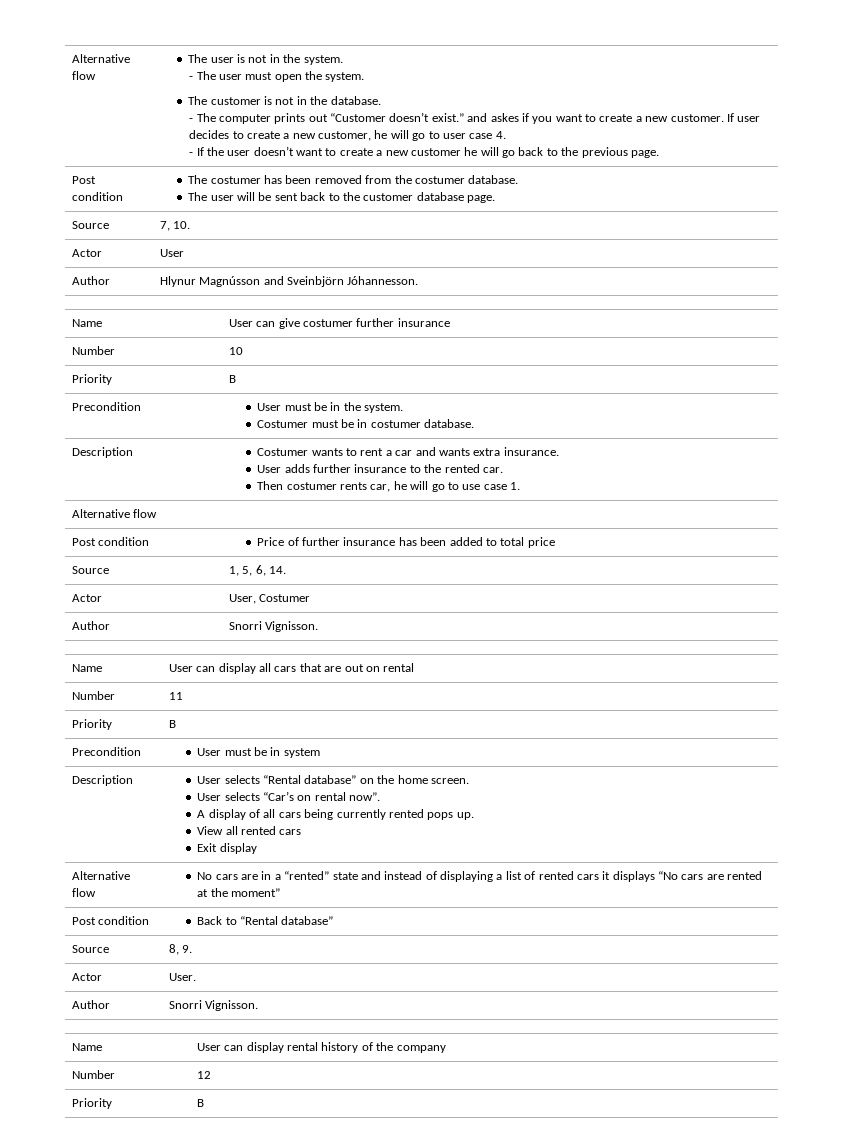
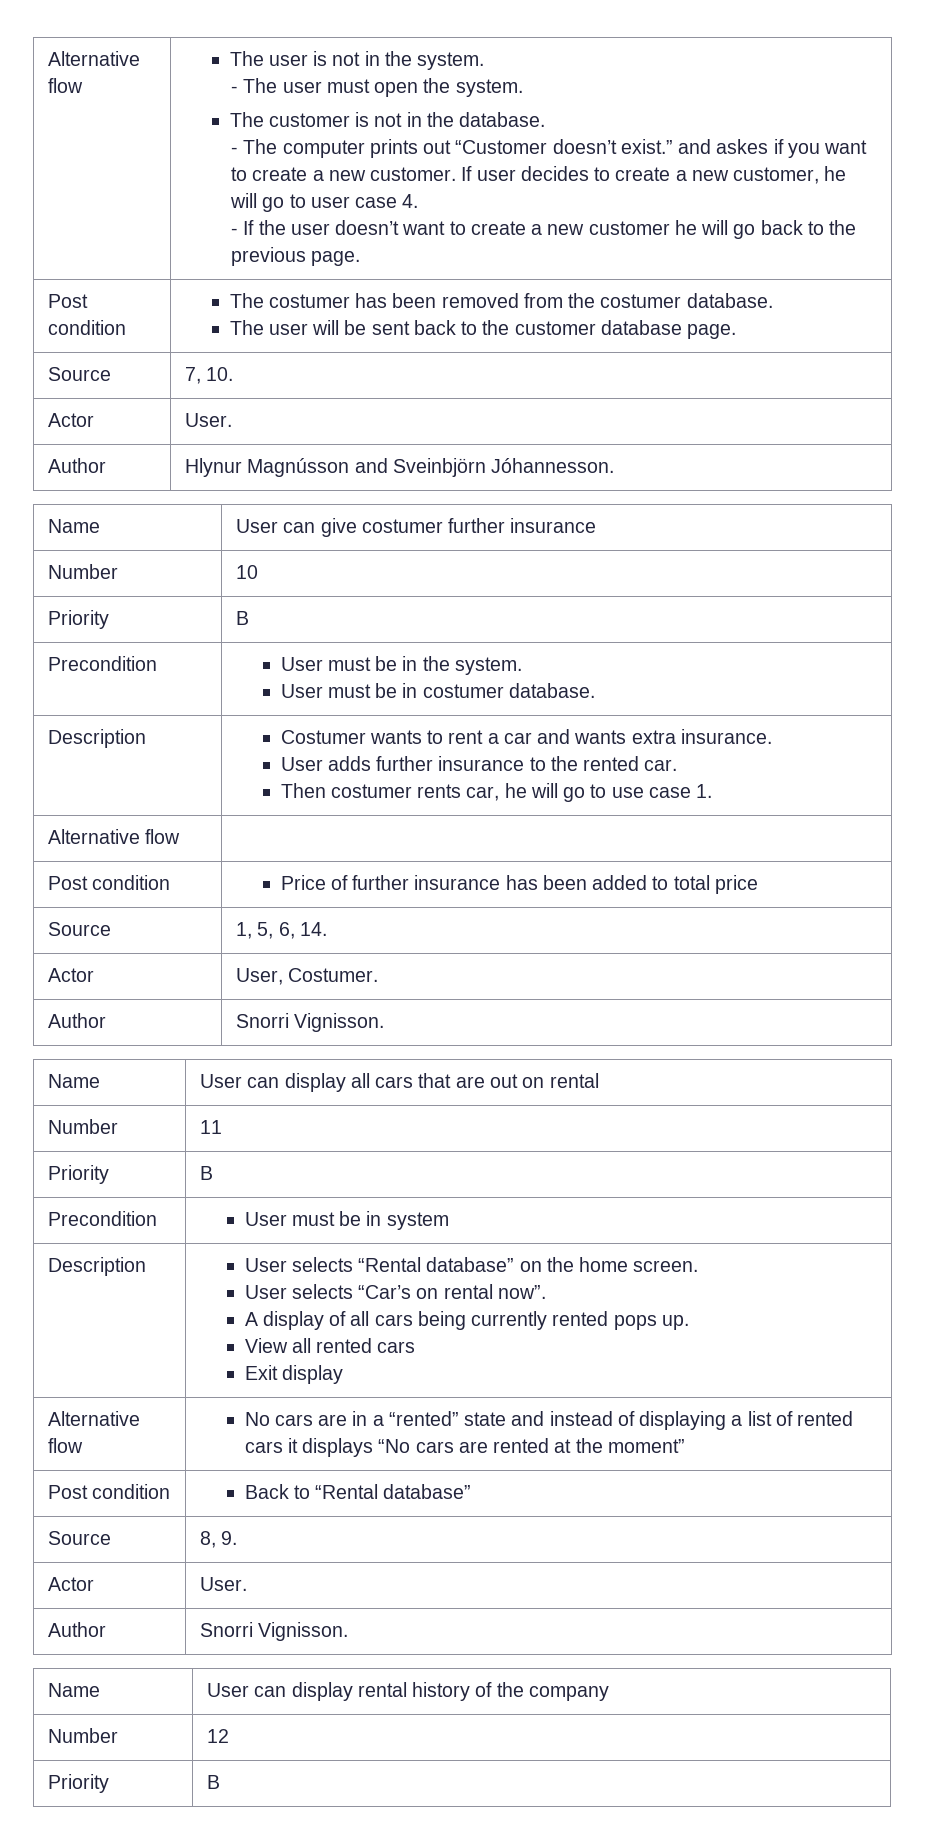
[159,249,184,257] User -> [185,413,233,427] User.
[257,420,309,428] Costumer -> [280,684,323,698] User
[259,594,311,602] Costumer -> [288,968,379,982] Costumer.

